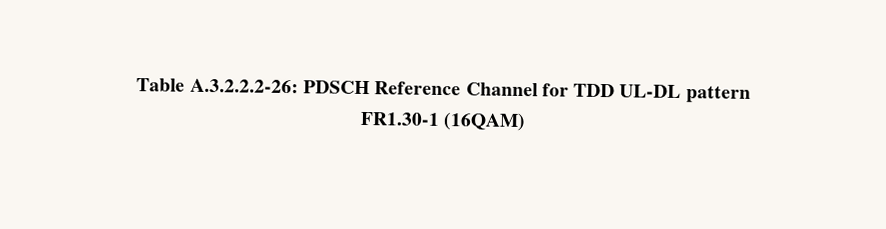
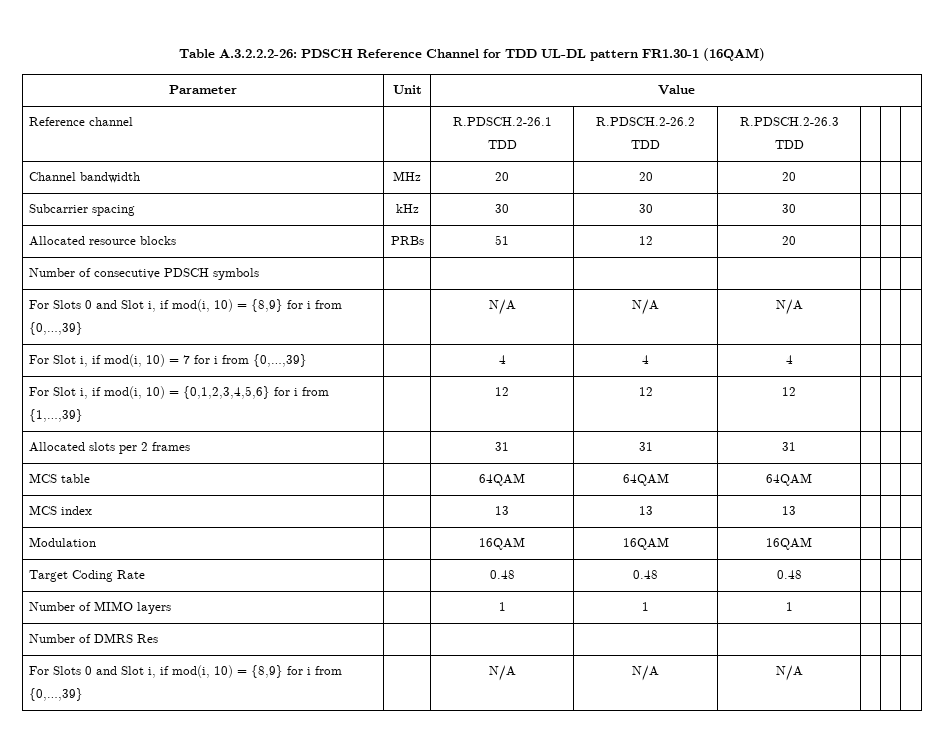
(527, 122) none -> [169,85,237,94] [392,85,422,94] [657,85,695,95] [28,117,133,126] [452,117,552,126] [487,140,517,149] [596,117,695,126] [631,140,660,149] [739,117,839,126] [774,140,804,149] [28,172,140,183] [393,171,421,181] [495,172,509,181] [638,172,653,181] [782,172,796,181] [28,204,135,216] [395,204,419,213] [495,204,509,213] [638,204,653,213] [782,204,796,213] [28,236,176,246] [390,236,424,245] [495,235,509,245] [638,236,653,245] [782,236,796,245] [28,268,259,280] [28,299,342,312] [28,322,83,335] [488,299,516,315] [632,299,659,315] [775,299,803,315] [28,354,307,367] [498,355,506,364] [642,355,649,364] [785,355,793,364] [28,386,329,399] [28,409,83,422] [495,387,509,396] [638,387,653,396] [782,387,796,396] [28,442,190,454] [495,442,509,451] [638,442,653,451] [782,442,796,451] [28,473,90,483] [479,473,525,486] [622,473,669,486] [766,473,812,486] [28,505,92,515] [495,506,509,515] [638,506,653,515] [782,506,796,515] [28,537,96,547] [479,537,525,550] [622,537,669,550] [766,537,812,550] [28,570,145,582] [489,570,515,579] [633,570,658,579] [776,570,802,579] [28,601,171,614] [498,602,506,611] [642,602,649,611] [785,602,793,611] [28,633,158,643] [28,665,342,678] [28,688,83,701] [488,665,516,681] [632,665,659,681] [775,665,803,681] // Parameter | Unit | Value // Reference channel | | R.PDSCH.2-26.1 TDD | R.PDSCH.2-26.2 TDD | R.PDSCH.2-26.3 TDD | | | // Channel bandwidth | MHz | 20 | 20 | 20 | | | // Subcarrier spacing | kHz | 30 | 30 | 30 | | | // Allocated resource blocks | PRBs | 51 | 12 | 20 | | | // Number of consecutive PDSCH symbols | | | | | | | // For Slots 0 and Slot i, if mod(i, 10) = {8,9} for i from {0,…,39} | | N/A | N/A | N/A | | | // For Slot i, if mod(i, 10) = 7 for i from {0,…,39} | | 4 | 4 | 4 | | | // For Slot i, if mod(i, 10) = {0,1,2,3,4,5,6} for i from {1,…,39} | | 12 | 12 | 12 | | | // Allocated slots per 2 frames | | 31 | 31 | 31 | | | // MCS table | | 64QAM | 64QAM | 64QAM | | | // MCS index | | 13 | 13 | 13 | | | // Modulation | | 16QAM | 16QAM | 16QAM | | | // Target Coding Rate | | 0.48 | 0.48 | 0.48 | | | // Number of MIMO layers | | 1 | 1 | 1 | | | // Number of DMRS Res | | | | | | | // For Slots 0 and Slot i, if mod(i, 10) = {8,9} for i from {0,…,39} | | N/A | N/A | N/A | | |

